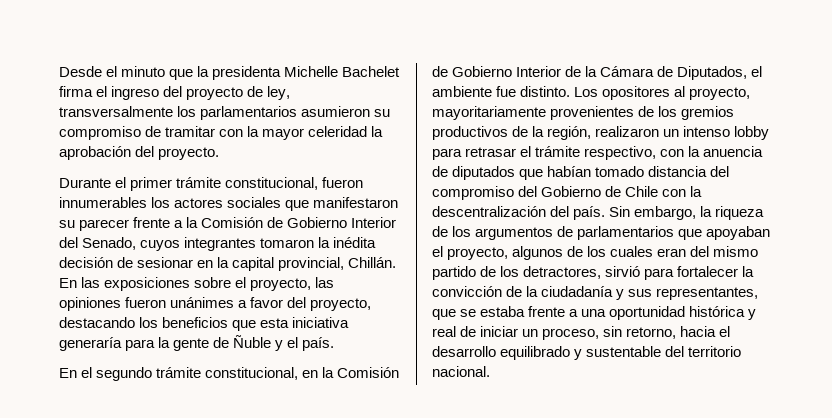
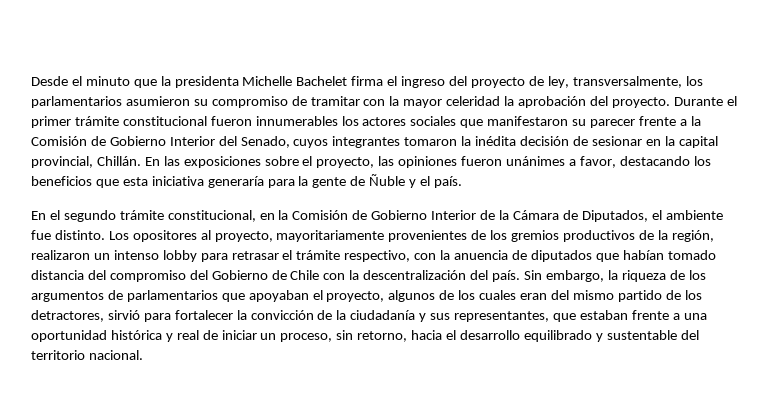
[59,106,173,117] transversalmente -> [572,76,682,88] transversalmente,
(220, 153) // -> (670, 102) none
[225,177,319,190] constitucional, -> [122,116,207,126] constitucional
[250,297,372,311] favor del proyecto, -> [579,156,616,168] favor,
[460,306,526,317] se estaba -> [579,310,628,320] estaban

